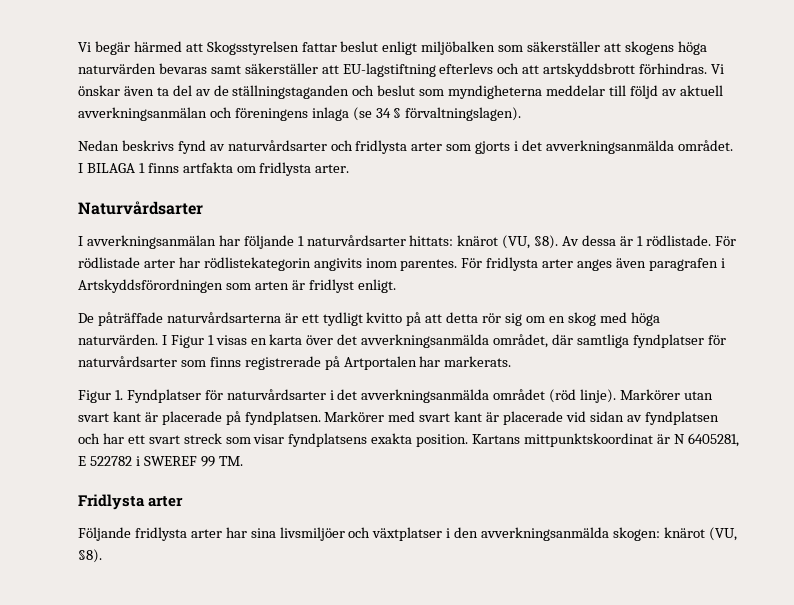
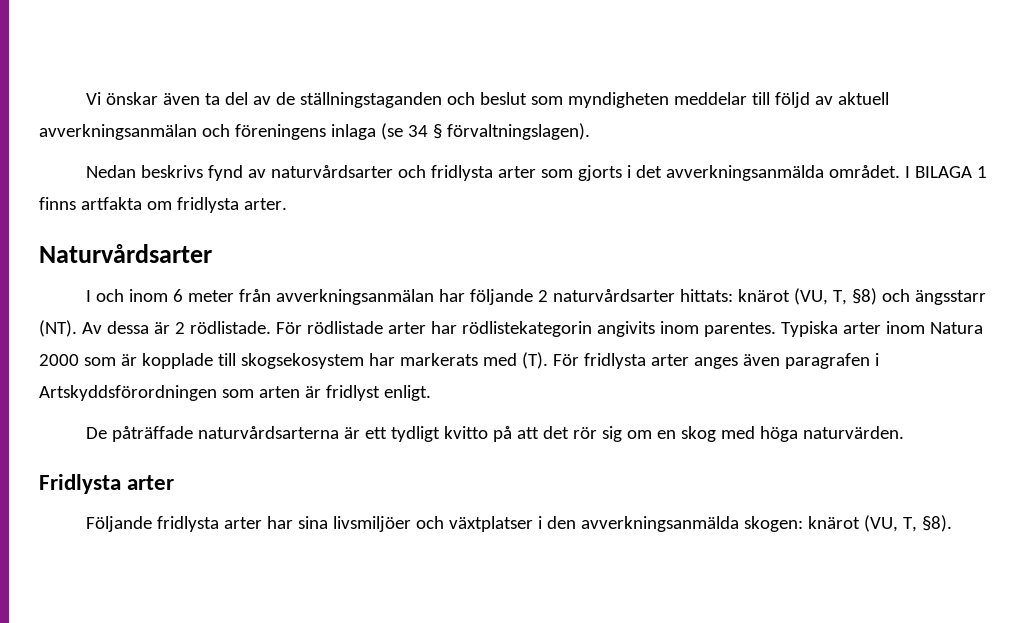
[78,41,707,55] [78,63,725,77] Vi begär härmed att Skogsstyrelsen fattar beslut enligt miljöbalken som säkerställer att skogens höga naturvärden bevaras samt säkerställer att EU-lagstiftning efterlevs och att artskyddsbrott förhindras. Vi -> [85,92,101,105] Vi
[448,85,543,99] myndigheterna -> [567,92,669,108] myndigheten
(83, 241) none -> [95,289,271,302] och inom 6 meter från
[297,236,304,246] 1 -> [537,290,548,302] 2
[534,235,559,249] §8). -> [832,288,986,305] [39,320,77,337] T, §8) och ängsstarr (NT).
[636,236,643,246] 1 -> [174,322,185,334] 2
(458, 265) none -> [780,321,983,337] [39,352,548,369] Typiska arter inom Natura 2000 som är kopplade till skogsekosystem har markerats med (T).
[446,312,479,323] detta -> [542,426,569,439] det
[161,334,726,348] [78,356,512,370] [78,389,713,403] [78,411,719,425] [78,433,739,447] [78,456,243,467] I Figur 1 visas en karta över det avverkningsanmälda området, där samtliga fyndplatser för naturvårdsarter som finns registrerade på Artportalen har markerats. // Figur 1. Fyndplatser för naturvårdsarter i det avverkningsanmälda området (röd linje). Markörer utan svart kant är placerade på fyndplatsen. Markörer med svart kant är placerade vid sidan av fyndplatsen och har ett svart streck som visar fyndplatsens exakta position. Kartans mittpunktskoordinat är N 6405281, E 522782 i SWEREF 99 TM. -> (904, 432) none
(737, 534) none -> [902,517,917,532] T,

